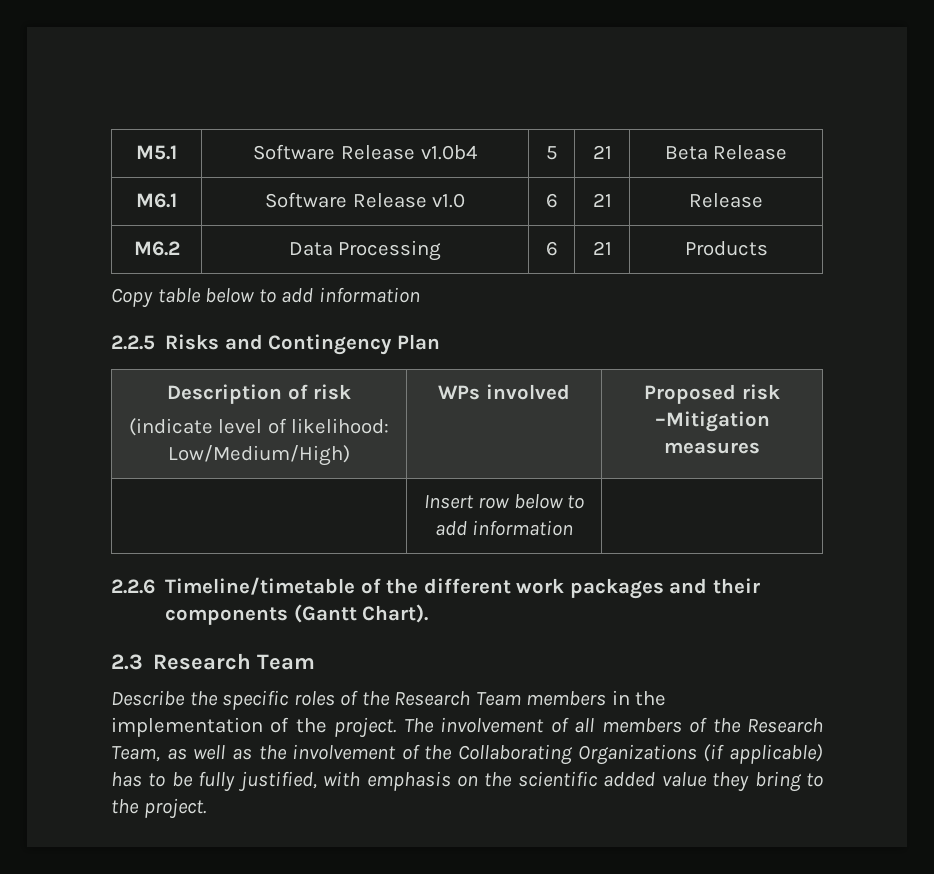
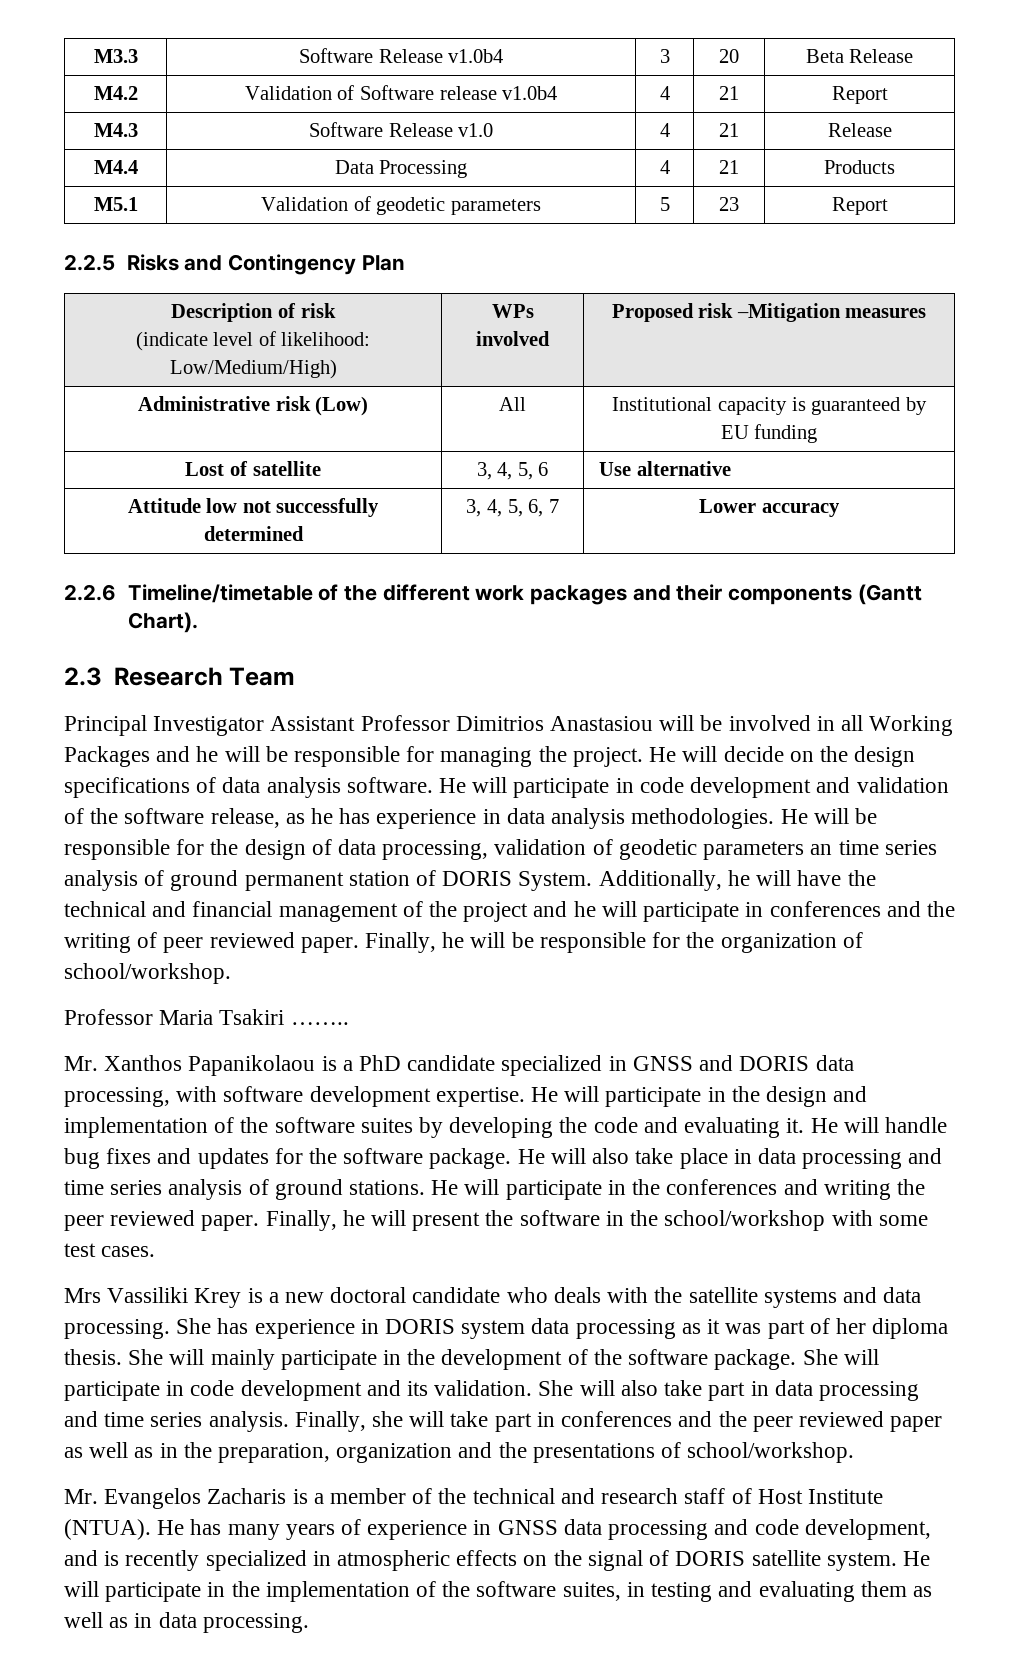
[136,145,177,160] M5.1 -> [93,49,138,63] M3.3
[545,146,558,160] [592,145,612,159] 5 | 21 -> [659,49,670,63] [719,49,739,63] 3 | 20
[136,193,177,208] M6.1 -> [93,86,138,100] [244,85,558,100] [659,86,670,100] [719,86,739,100] [831,86,888,104] [93,123,138,137] Μ4.2 | Validation of Software release v1.0b4 | 4 | 21 | Report // M4.3
[545,193,558,208] 6 -> [659,123,670,137] 4
[133,241,180,256] M6.2 -> [93,160,138,174] M4.4
[545,241,558,256] 6 -> [659,160,670,174] 4
[111,287,420,308] // Copy table below to add information -> [93,197,138,211] [261,196,541,215] [659,197,670,211] [719,197,739,211] [831,197,888,215] // Μ5.1 | Validation of geodetic parameters | 5 | 23 | Report
[423,494,585,509] [434,520,574,536] | Insert row below to add information | -> [137,396,369,416] [499,397,526,411] [612,397,927,415] [720,424,818,443] [185,461,321,476] [476,462,549,480] [599,461,731,476] [127,498,380,517] [203,526,304,541] [466,499,559,517] [699,499,840,517] Administrative risk (Low) | All | Institutional capacity is guaranteed by EU funding // Lost of satellite | 3, 4, 5, 6 | Use alternative // Attitude low not successfully determined | 3, 4, 5, 6, 7 | Lower accuracy
[111,690,607,710] Describe the specific roles of the Research Team members -> [64,715,954,736] [64,746,916,767] [64,777,949,798] [64,808,877,829] [64,839,937,860] [64,870,876,891] [64,901,955,922] [64,932,863,953] [64,963,231,984] [64,1009,349,1025] [64,1055,854,1076] [64,1086,868,1107] [64,1117,947,1138] [64,1148,943,1169] [64,1179,925,1200] [64,1210,928,1231] [64,1243,156,1257] [64,1287,922,1308] [64,1318,949,1339] [64,1349,879,1370] [64,1380,919,1401] [64,1411,943,1432] [64,1442,855,1463] [64,1488,883,1509] [64,1519,931,1540] [64,1550,930,1571] [64,1581,202,1602] Principal Investigator Assistant Professor Dimitrios Anastasiou will be involved in all Working Packages and he will be responsible for managing the project. He will decide on the design specifications of data analysis software. He will participate in code development and validation of the software release, as he has experience in data analysis methodologies. He will be responsible for the design of data processing, validation of geodetic parameters an time series analysis of ground permanent station of DORIS System. Additionally, he will have the technical and financial management of the project and he will participate in conferences and the writing of peer reviewed paper. Finally, he will be responsible for the organization of school/workshop. // Professor Maria Tsakiri …….. // Mr. Xanthos Papanikolaou is a PhD candidate specialized in GNSS and DORIS data processing, with software development expertise. He will participate in the design and implementation of the software suites by developing the code and evaluating it. He will handle bug fixes and updates for the software package. He will also take place in data processing and time series analysis of ground stations. He will participate in the conferences and writing the peer reviewed paper. Finally, he will present the software in the school/workshop with some test cases. // Mrs Vassiliki Krey is a new doctoral candidate who deals with the satellite systems and data processing. She has experience in DORIS system data processing as it was part of her diploma thesis. She will mainly participate in the development of the software package. She will participate in code development and its validation. She will also take part in data processing and time series analysis. Finally, she will take part in conferences and the peer reviewed paper as well as in the preparation, organization and the presentations of school/workshop. // Mr. Evangelos Zacharis is a member of the technical and research staff of Host Institute (NTUA). He has many years of experience in GNSS data processing and code development, and is recently specialized in atmospheric effects on the signal of DORIS satellite system. He will participate
[334,717,823,738] [111,744,823,765] [111,771,824,792] [111,798,206,819] project. The involvement of all members of the Research Team, as well as the involvement of the Collaborating Organizations (if applicable) has to be fully justified, with emphasis on the scientific added value they bring to the project. -> [476,1581,932,1602] [64,1612,309,1633] software suites, in testing and evaluating them as well as in data processing.

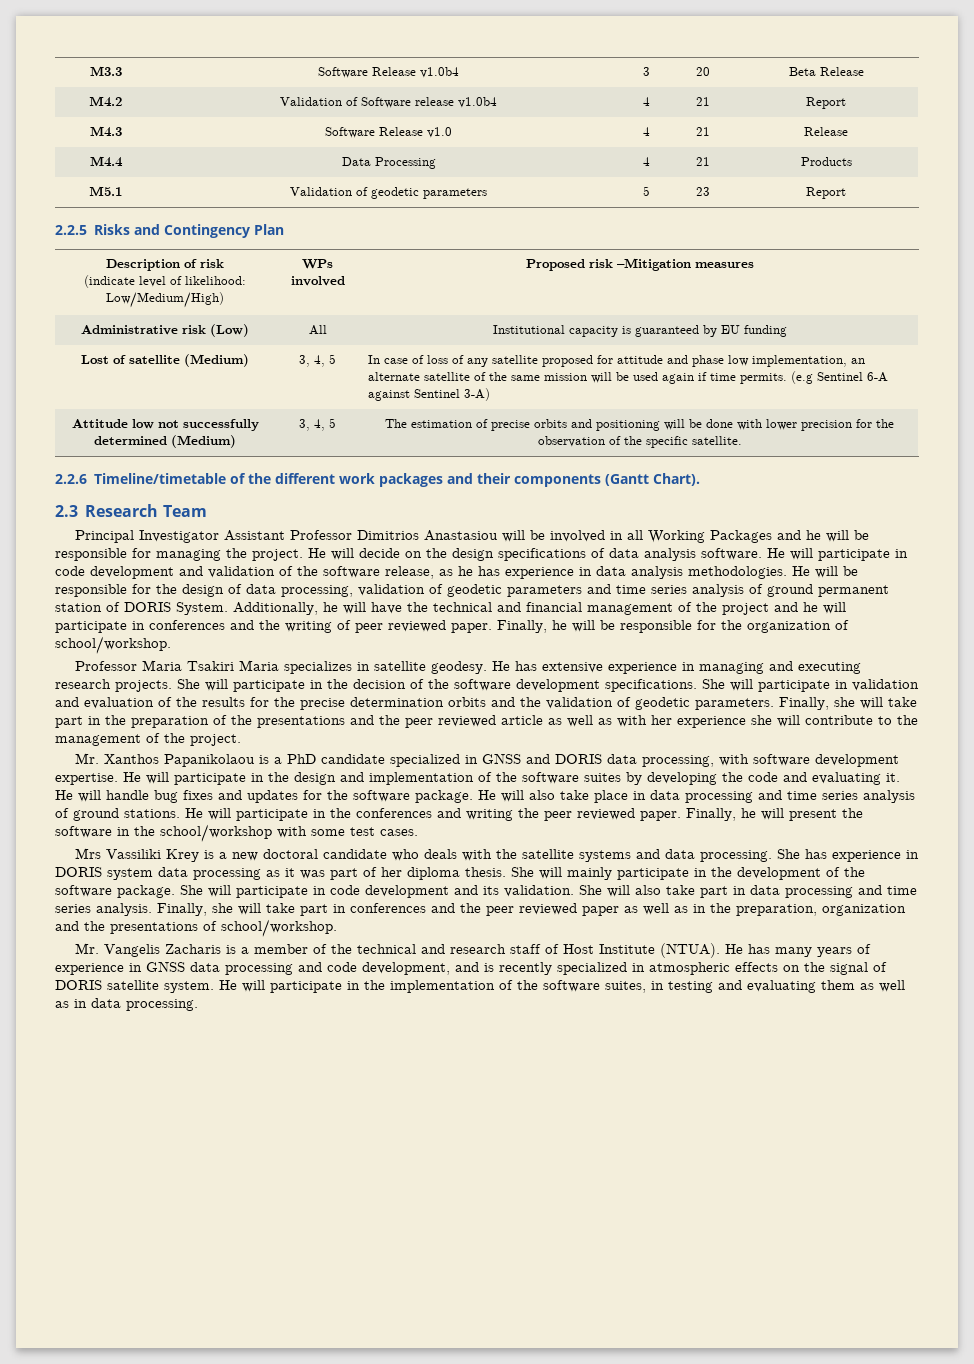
[476,462,549,480] [599,461,731,476] | 3, 4, 5, 6 | Use alternative -> [184,354,249,367] [299,354,337,367] [368,355,866,367] [368,371,889,384] [368,388,491,401] (Medium) | 3, 4, 5 | Ιn case of loss of any satellite proposed for attitude and phase low implementation, an alternate satellite of the same mission will be used again if time permits. (e.g Sentinel 6-A against Sentinel 3-A)
[466,499,559,517] [699,499,840,517] | 3, 4, 5, 6, 7 | Lower accuracy -> [171,435,236,448] [299,418,337,431] [385,419,894,431] [537,436,742,448] (Medium) | 3, 4, 5 | The estimation of precise orbits and positioning will be done with lower precision for the observation of the specific satellite.
[810,844,833,855] an -> [587,584,611,594] and
[290,1022,349,1025] …….. -> [239,660,862,674] [55,679,919,692] [55,697,917,710] [55,715,918,728] [55,733,241,746] Maria specializes in satellite geodesy. He has extensive experience in managing and executing research projects. She will participate in the decision of the software development specifications. She will participate in validation and evaluation of the results for the precise determination orbits and the validation of geodetic parameters. Finally, she will take part in the preparation of the presentations and the peer reviewed article as well as with her experience she will contribute to the management of the project.
[104,1488,202,1509] Evangelos -> [104,944,161,957] Vangelis

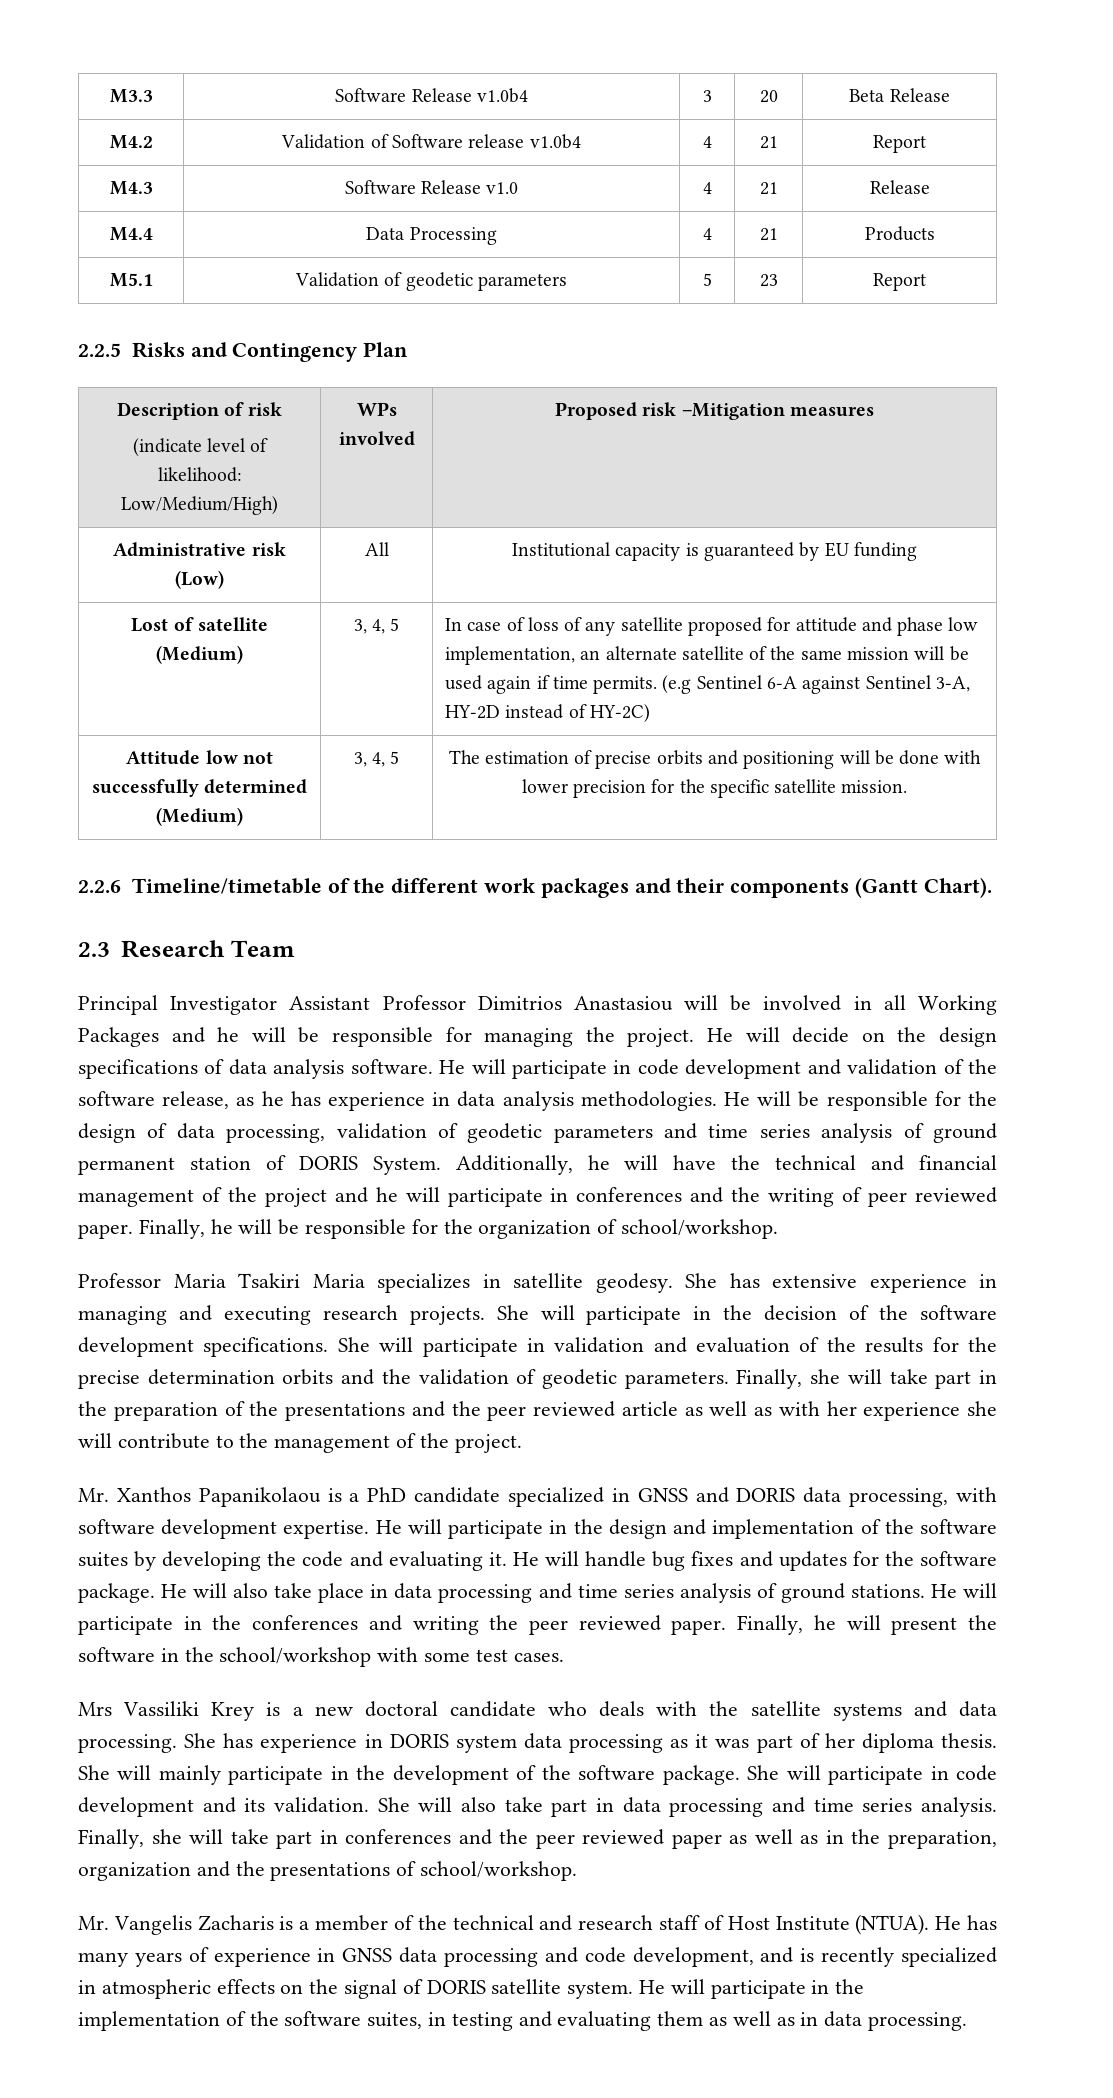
[464,388,491,401] 3-A) -> [935,676,970,692] [445,704,650,722] 3-A, HY-2D instead of HY-2C)
[537,436,742,448] observation of the specific satellite. -> [709,779,908,798] specific satellite mission.
[492,661,511,671] He -> [685,1273,717,1288] She

